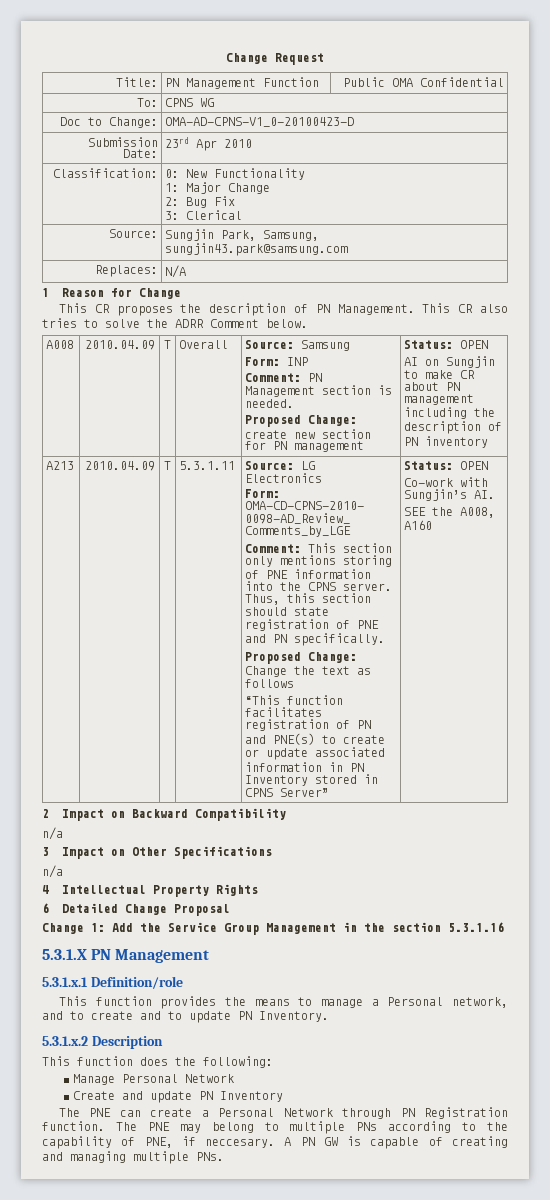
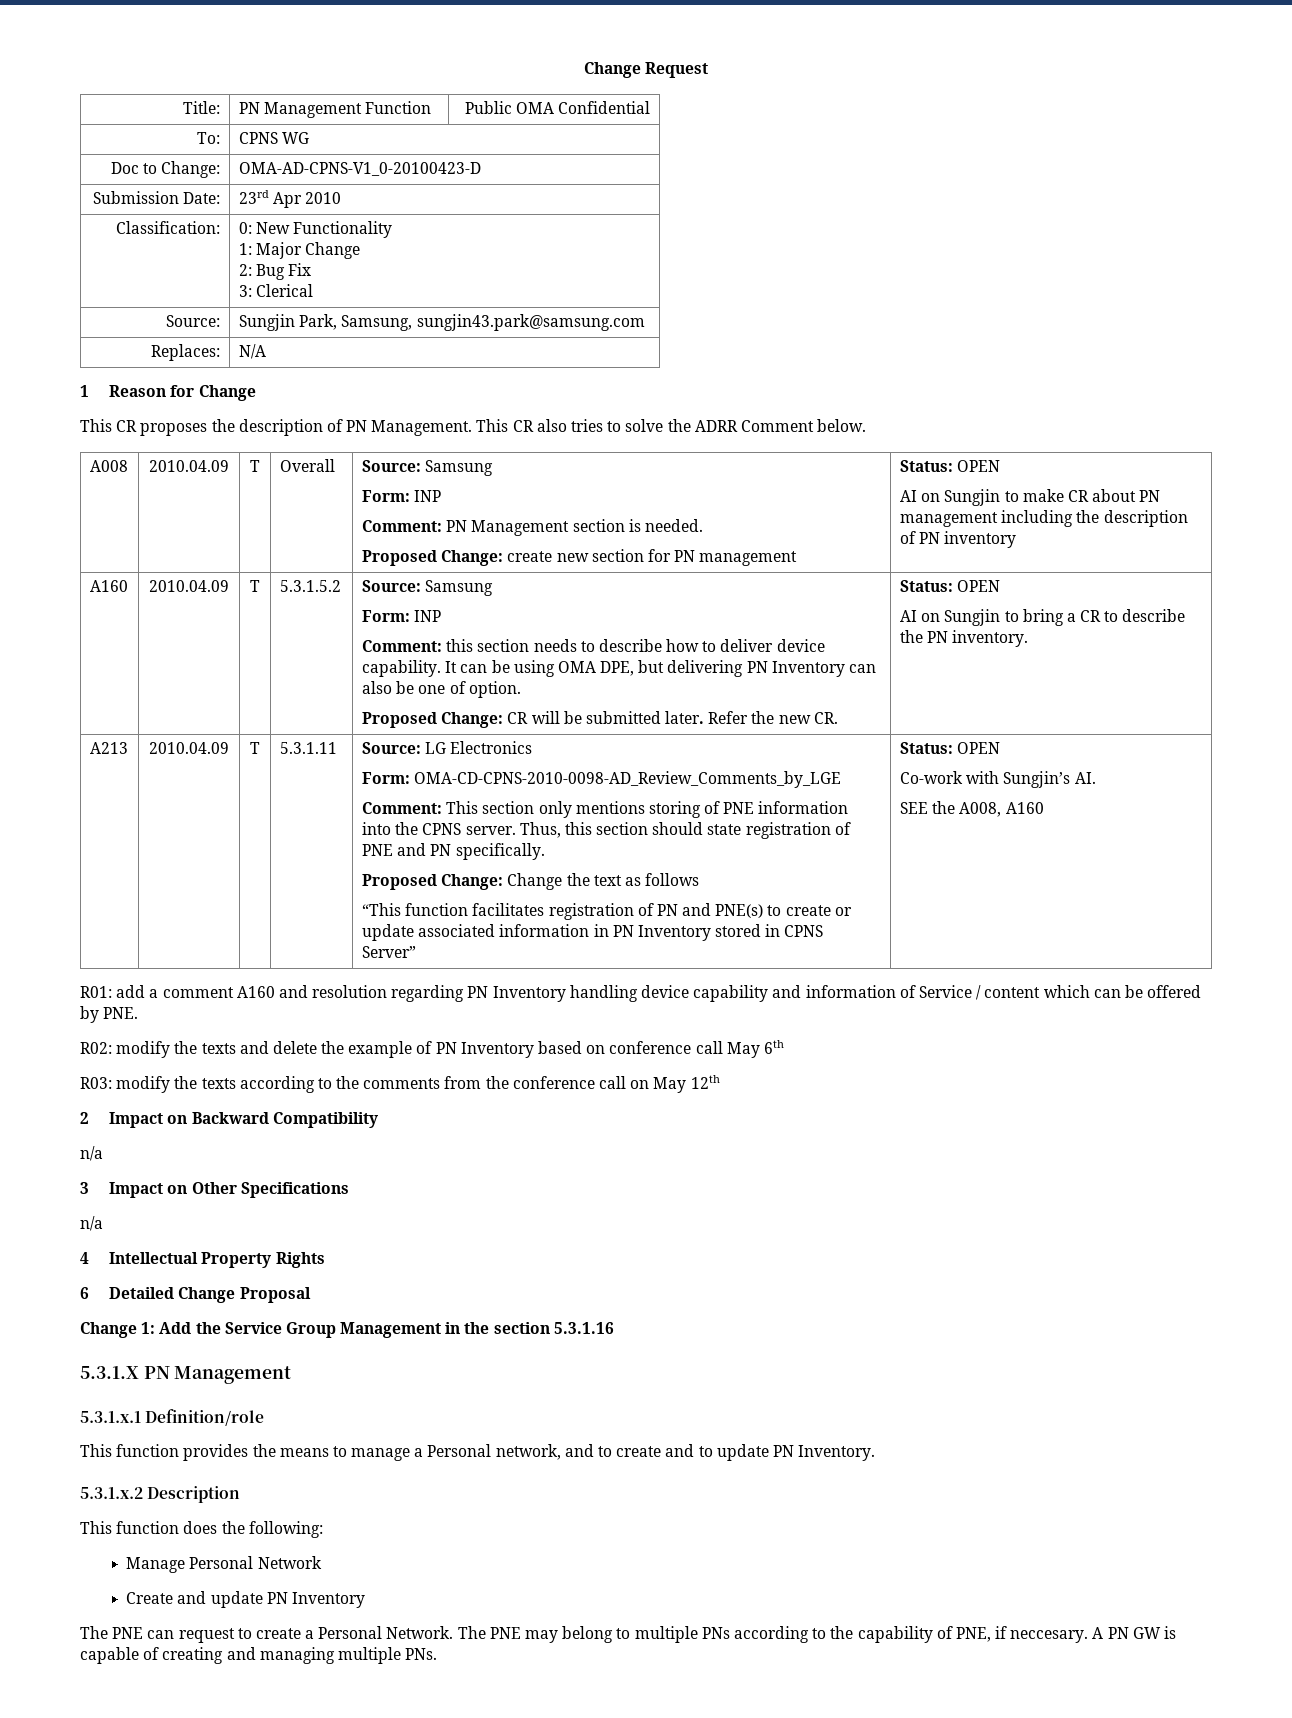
(489, 442) none -> [89,580,128,592] [149,580,229,592] [250,580,260,592] [279,580,341,592] [361,580,494,596] [361,610,442,622] [361,639,825,652] [361,660,877,677] [361,681,521,698] [361,711,838,728] [899,580,1001,592] [899,609,1186,626] [899,630,1029,647] // A160 | 2010.04.09 | T | 5.3.1.5.2 | Source: Samsung // Form: INP // Comment: this section needs to describe how to deliver device capability. It can be using OMA DPE, but delivering PN Inventory can also be one of option. // Proposed Change: CR will be submitted later. Refer the new CR. | Status: OPEN // AI on Sungjin to bring a CR to describe the PN inventory.
(433, 525) none -> [80,985,1202,1002] [80,1006,139,1023] [80,1040,784,1058] [80,1075,720,1093] // R01: add a comment A160 and resolution regarding PN Inventory handling device capability and information of Service / content which can be offered by PNE. // R02: modify the texts and delete the example of PN Inventory based on conference call May 6th // R03: modify the texts according to the comments from the conference call on May 12th
(141, 1113) none -> [178,1628,252,1643] request to
[283,1107,508,1119] [42,1121,105,1131] Network through PN Registration function. -> [386,1626,454,1639] Network.

